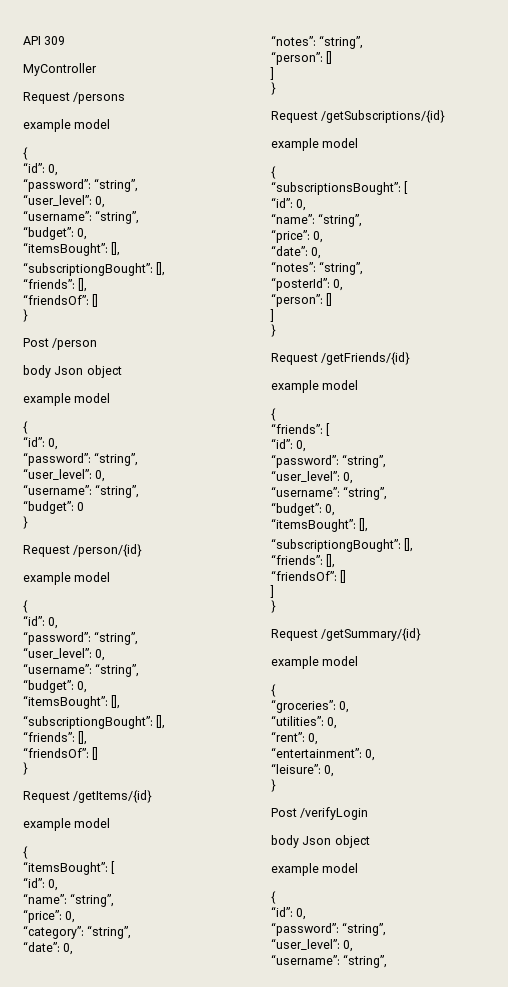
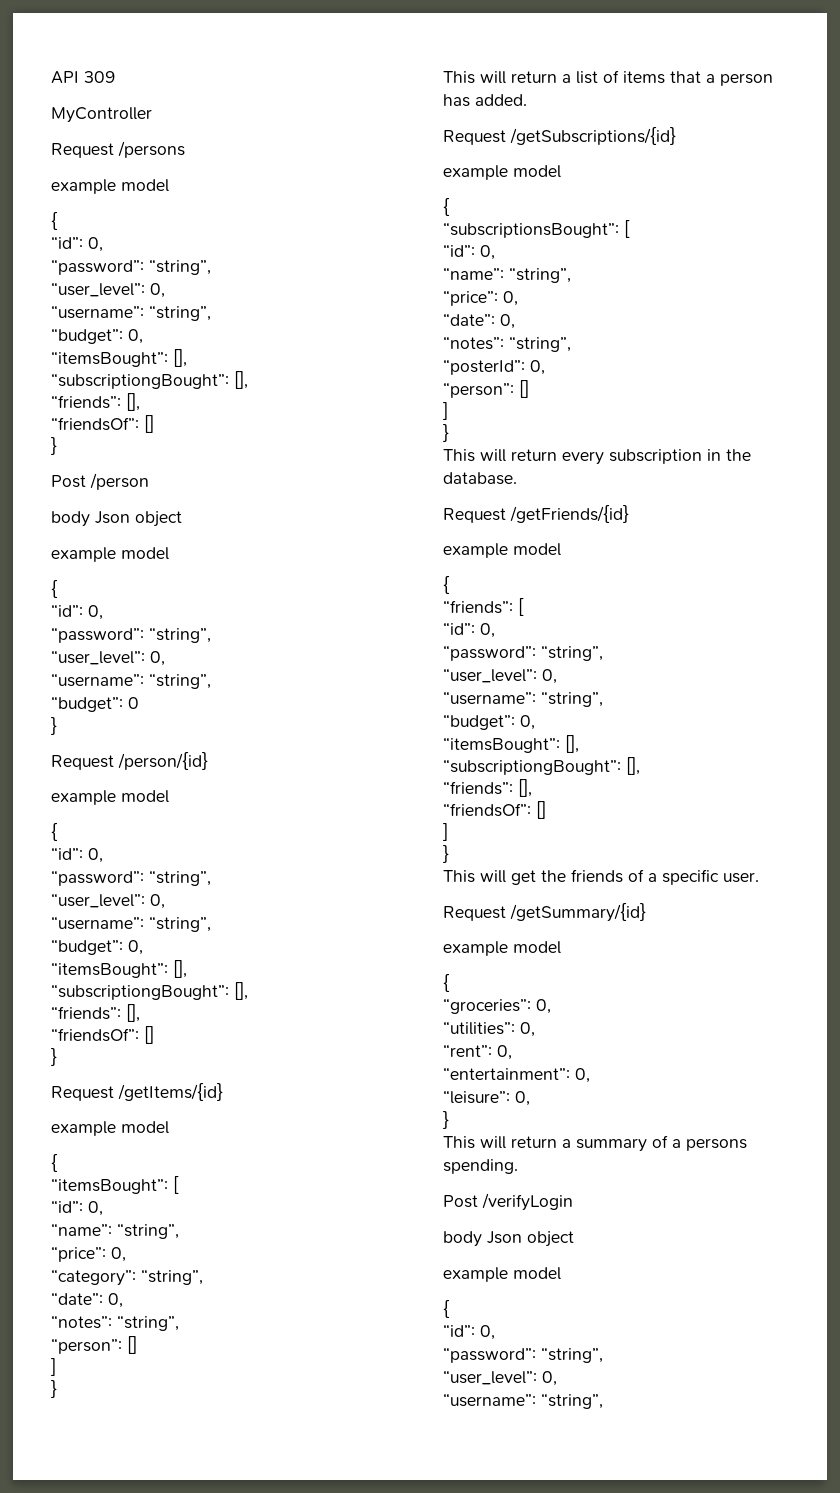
(276, 88) none -> [443,70,773,86] [443,94,527,107] // This will return a list of items that a person has added.
(276, 330) none -> [443,449,751,465] [443,472,517,485] // This will return every subscription in the database.
(276, 606) none -> [443,869,759,885] // This will get the friends of a specific user.
(276, 785) none -> [443,1135,747,1152] [443,1159,518,1174] // This will return a summary of a persons spending.

